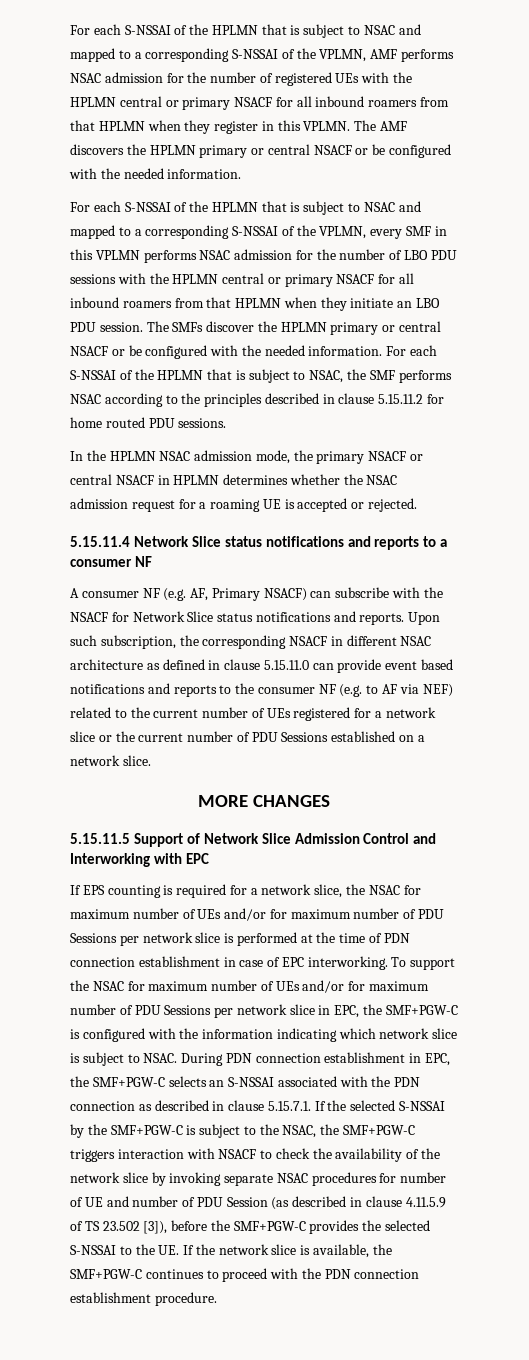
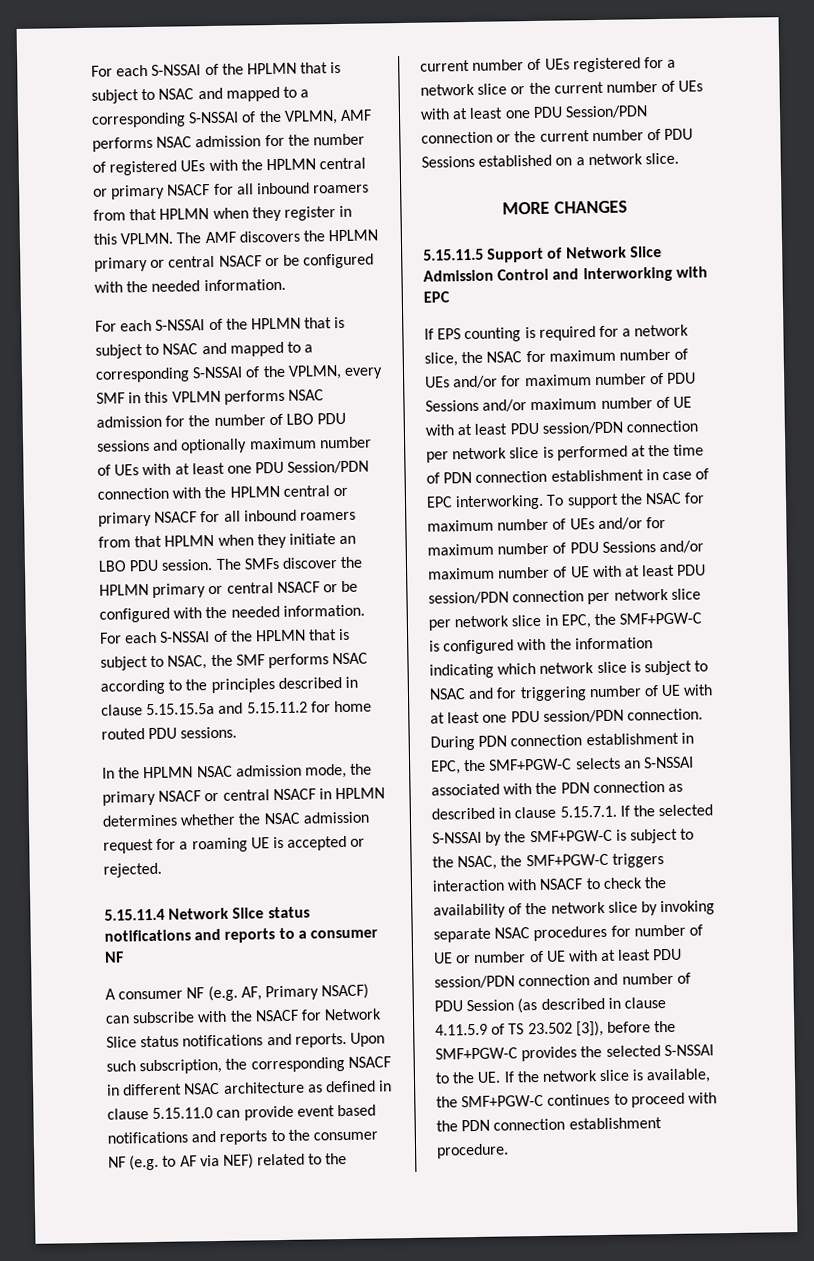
(116, 279) none -> [153,436,372,454] [97,460,370,476] [97,487,169,500] and optionally maximum number of UEs with at least one PDU Session/PDN connection
(375, 398) none -> [146,702,244,716] 5.15.15.5a and
(250, 737) none -> [678,80,704,92] [420,105,648,120] [421,129,661,144] UEs with at least one PDU Session/PDN connection or the current number of
(117, 938) none -> [482,396,692,412] [425,420,698,436] and/or maximum number of UE with at least PDU session/PDN connection
(212, 1010) none -> [658,540,704,554] [428,564,707,580] [428,588,701,605] and/or maximum number of UE with at least PDU session/PDN connection per network slice
[143,1053,178,1063] NSAC. -> [429,684,714,702] [430,708,703,724] NSAC and for triggering number of UE with at least one PDU session/PDN connection.
(103, 1202) none -> [456,948,683,964] [434,974,591,989] or number of UE with at least PDU session/PDN connection

